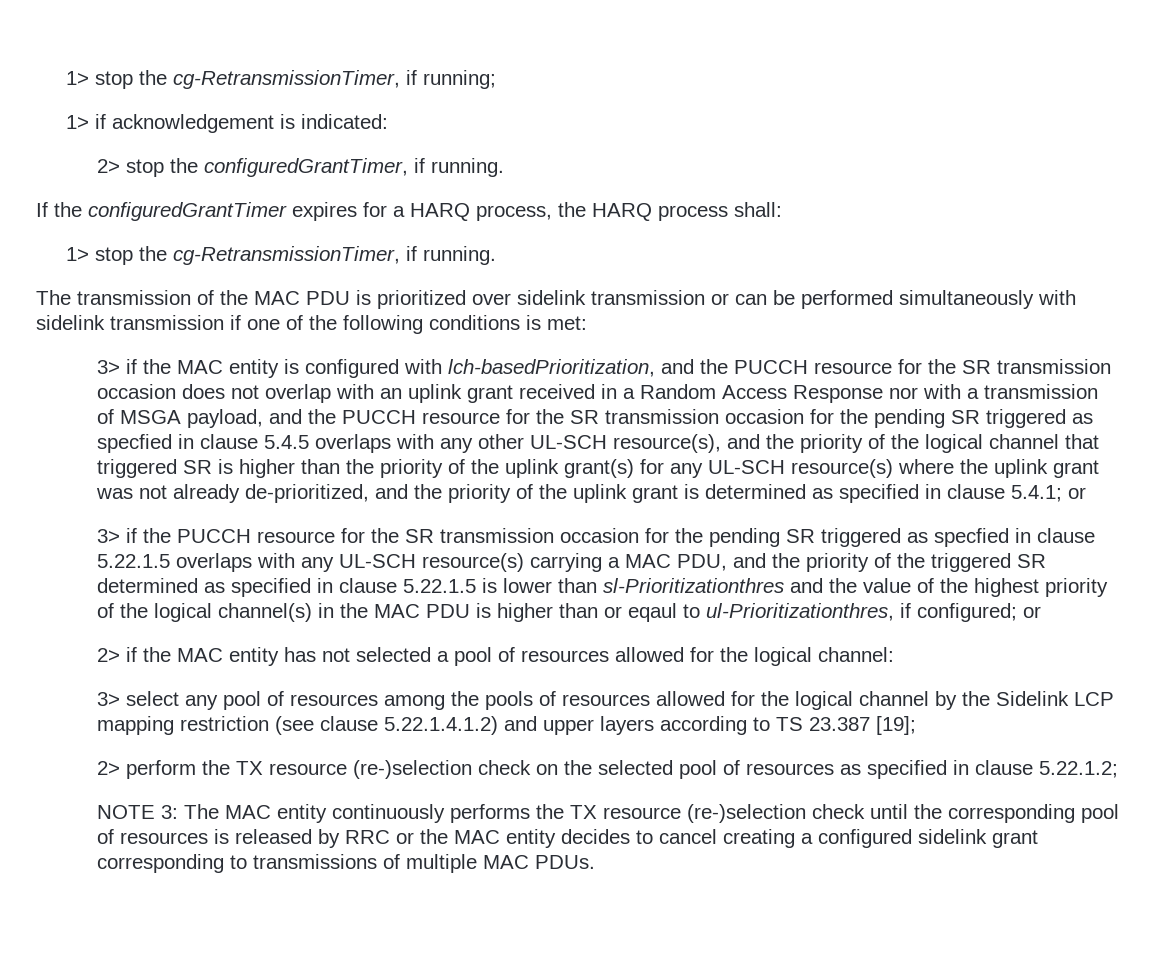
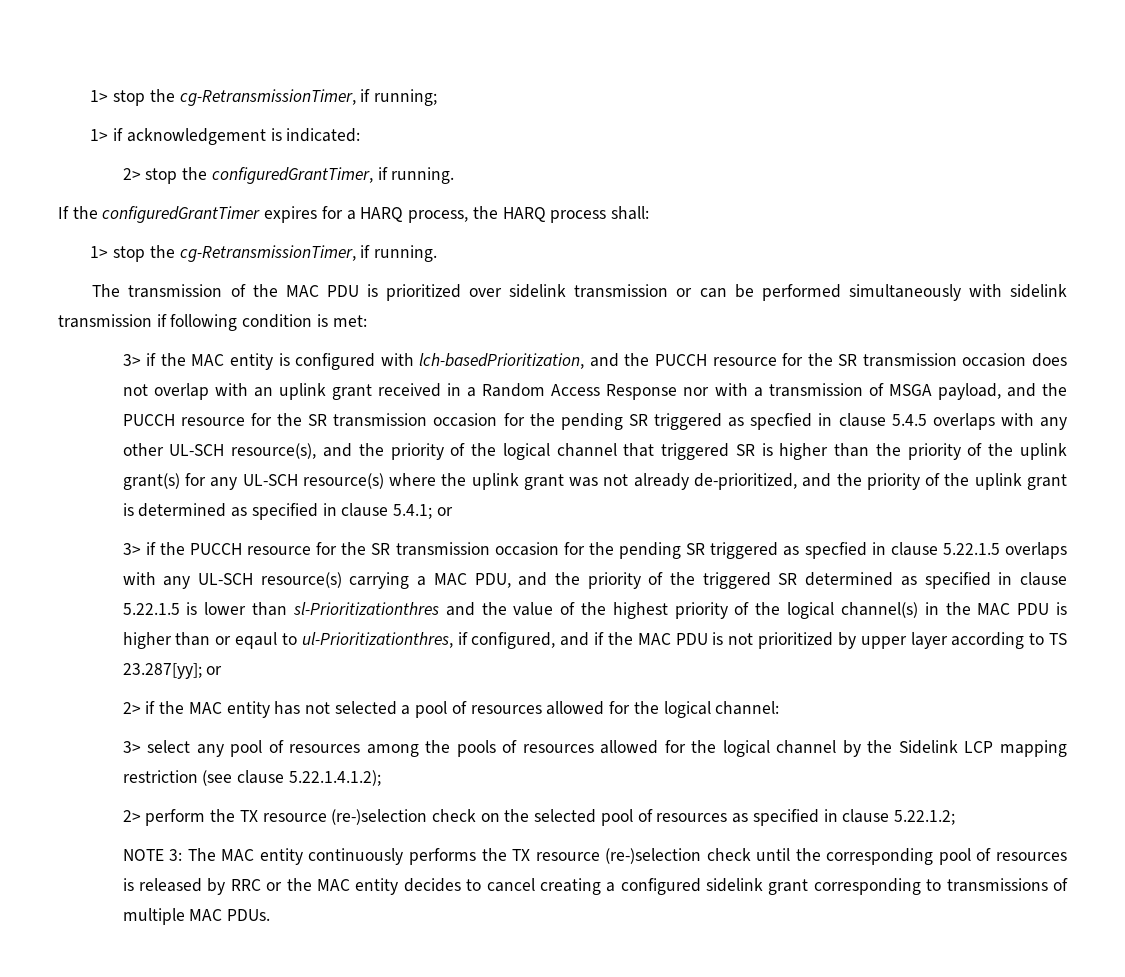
[247,315,520,334] one of the following conditions -> [170,314,313,331] following condition
[916,603,1017,622] configured; -> [471,632,1068,649] [122,663,202,679] configured, and if the MAC PDU is not prioritized by upper layer according to TS 23.287[yy];
[383,716,916,735] 5.22.1.4.1.2) and upper layers according to TS 23.387 [19]; -> [288,770,381,786] 5.22.1.4.1.2);

